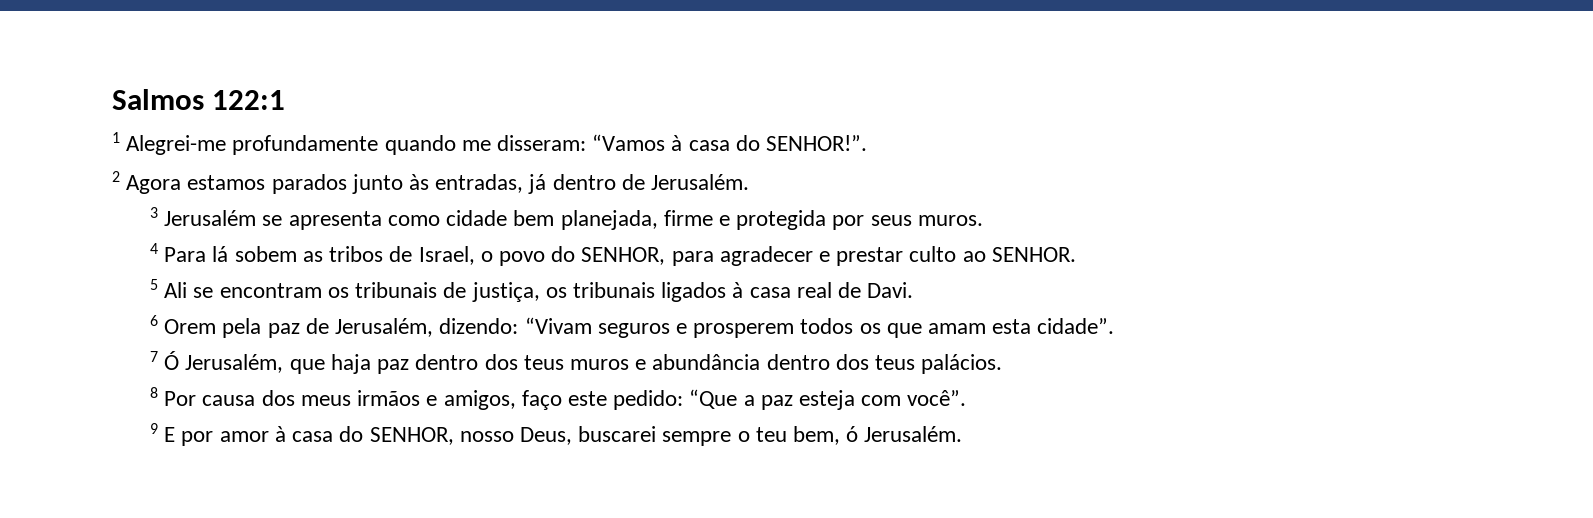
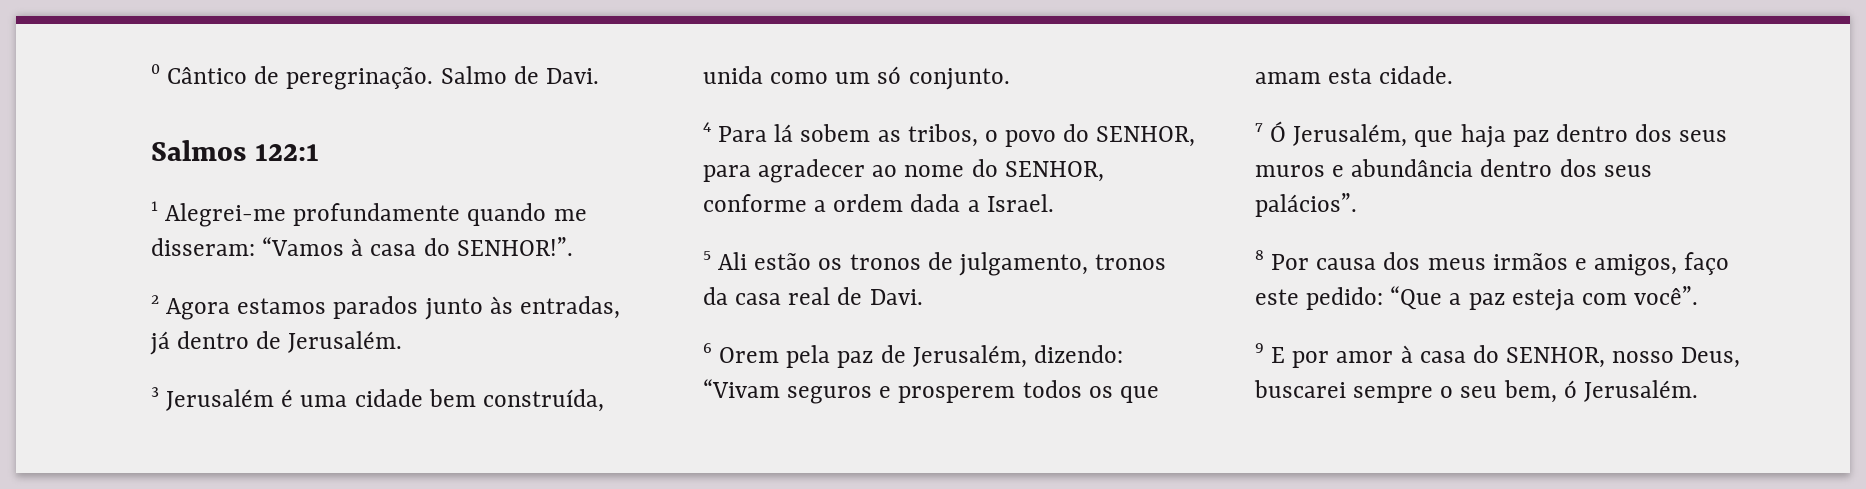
(112, 99) none -> [151,64,599,90] 0 Cântico de peregrinação. Salmo de Davi. //
[262,210,983,230] se apresenta como cidade bem planejada, firme e protegida por seus muros. -> [281,389,604,412] [703,66,1010,90] é uma cidade bem construída, unida como um só conjunto.
[329,246,475,265] tribos de Israel, -> [907,124,978,147] tribos,
[819,246,1076,266] [150,279,744,302] e prestar culto ao SENHOR. // 5 Ali se encontram os tribunais de justiça, os tribunais ligados à -> [872,159,1104,182] [703,194,1054,212] [703,251,1167,276] [703,287,728,305] ao nome do SENHOR, conforme a ordem dada a Israel. // 5 Ali estão os tronos de julgamento, tronos da
[1037,318,1115,334] cidade”. -> [1379,66,1454,84] cidade.
[523,355,564,370] teus -> [1679,130,1728,142] seus
[875,354,1003,374] teus palácios. -> [1603,165,1652,177] [1255,193,1357,217] seus palácios”.
[755,427,787,442] teu -> [1460,386,1498,398] seu

